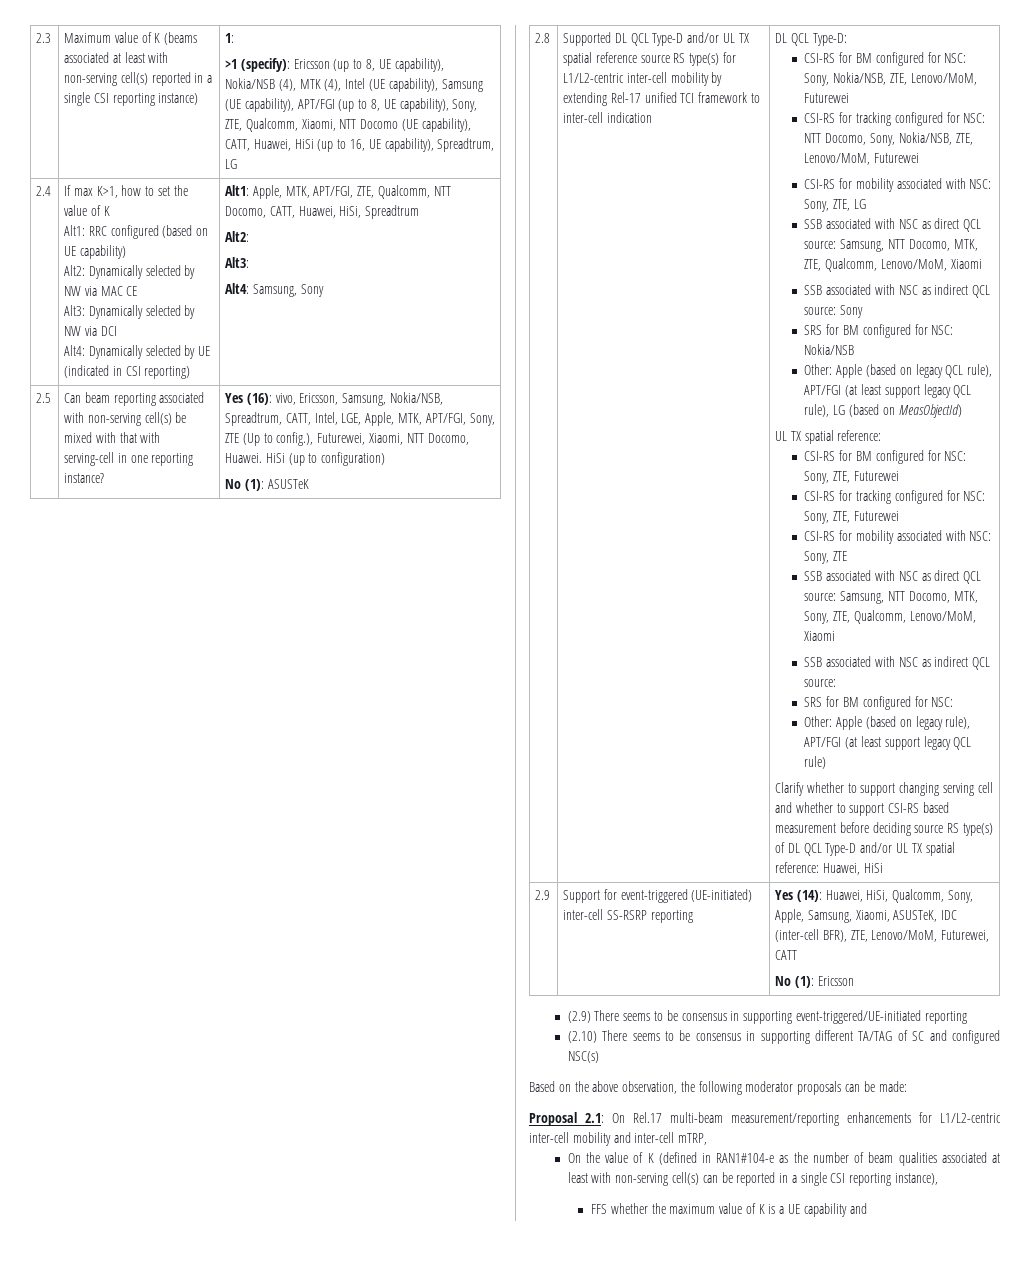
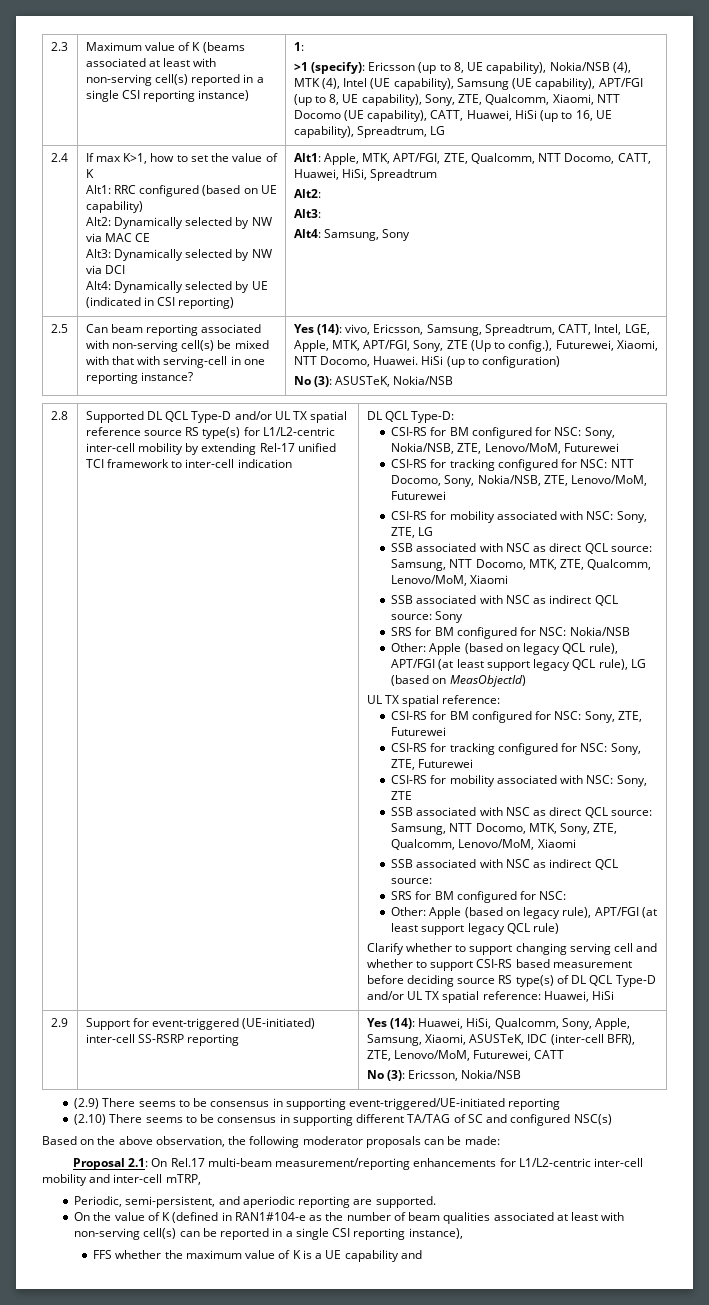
[246,393,272,405] (16): -> [316,324,342,335] (14):
[389,392,443,405] Nokia/NSB, -> (482, 330) none
[244,479,309,491] (1): ASUSTeK -> [313,376,454,387] (3): ASUSTeK, Nokia/NSB
[794,976,854,988] (1): Ericsson -> [386,1070,522,1081] (3): Ericsson, Nokia/NSB
(708, 1139) none -> [74,1196,436,1208] // Periodic, semi-persistent, and aperiodic reporting are supported.

